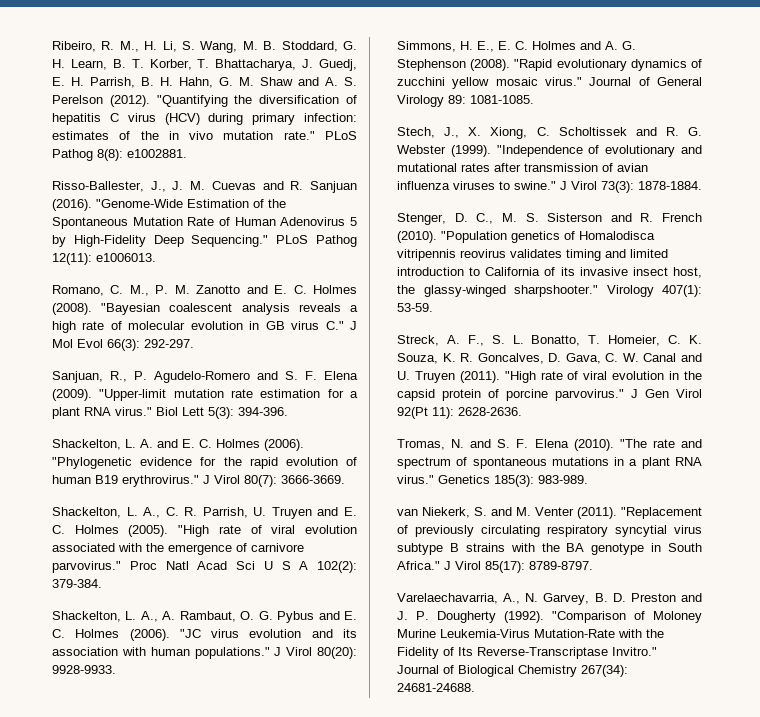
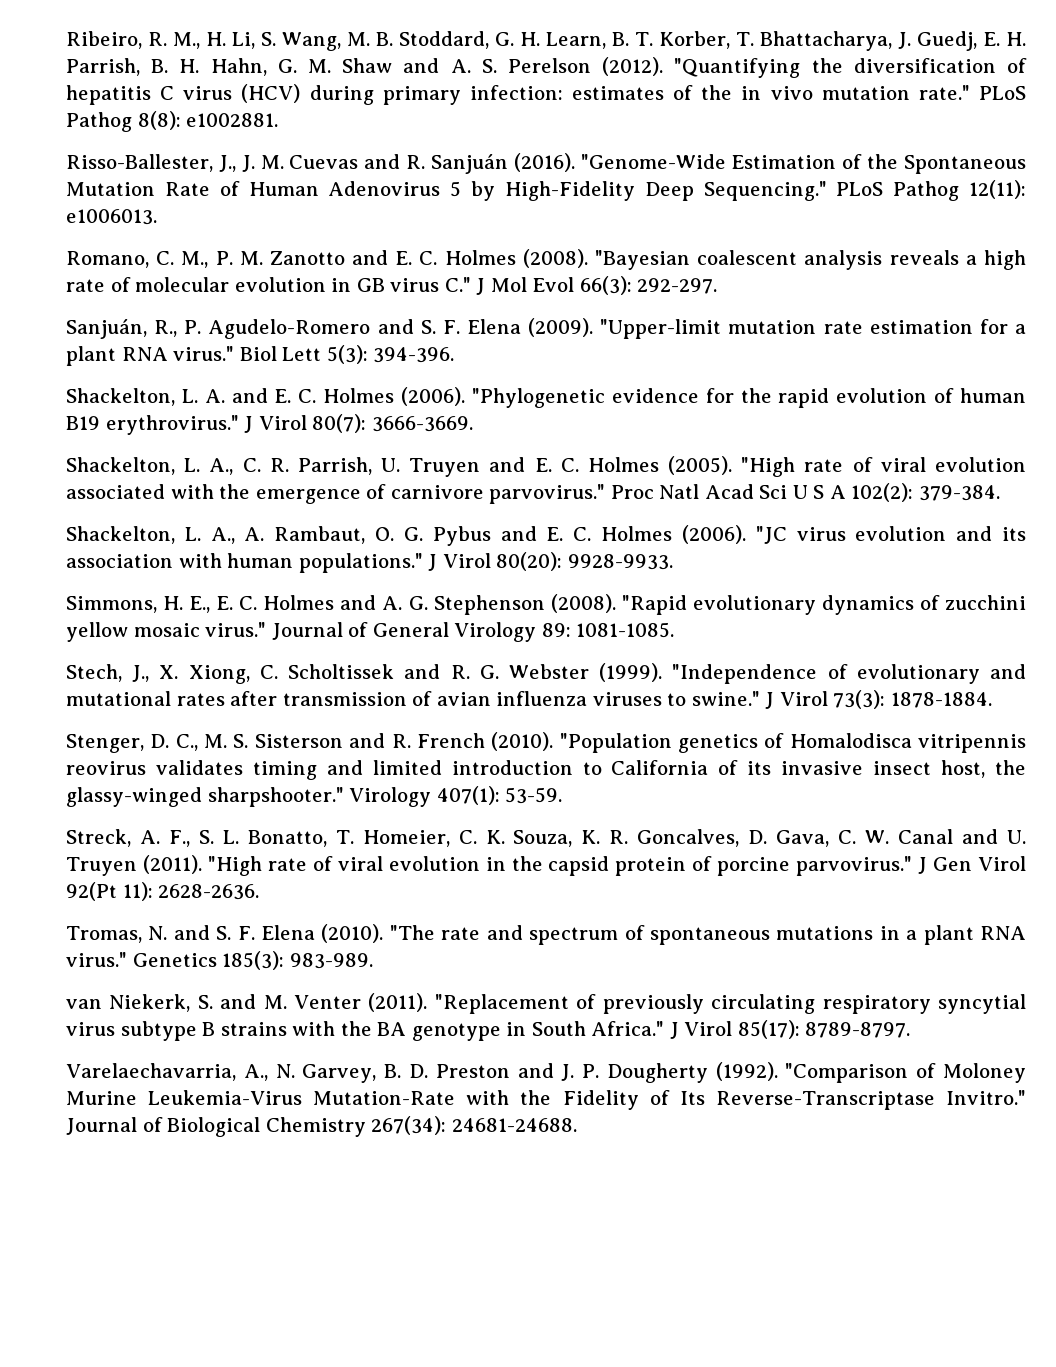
[310,181,357,193] Sanjuan -> [430,154,508,174] Sanjuán
[51,371,103,383] Sanjuan, -> [65,319,147,339] Sanjuán,

